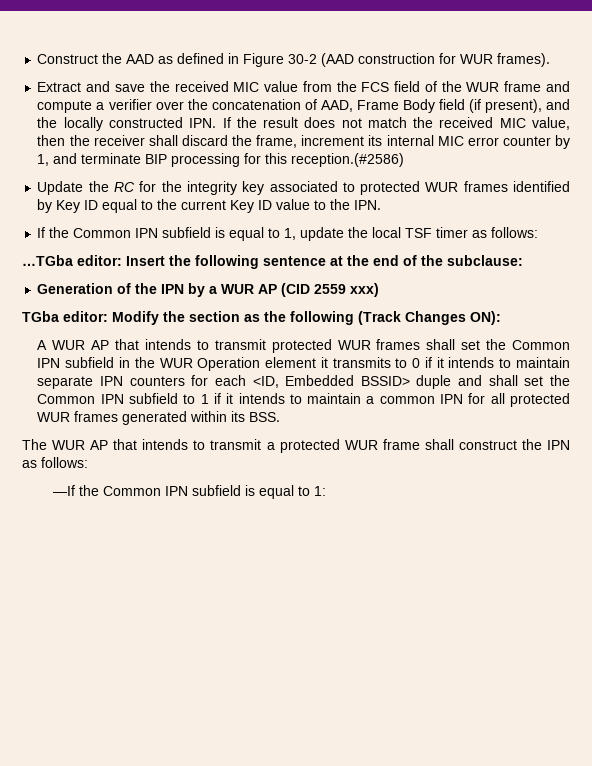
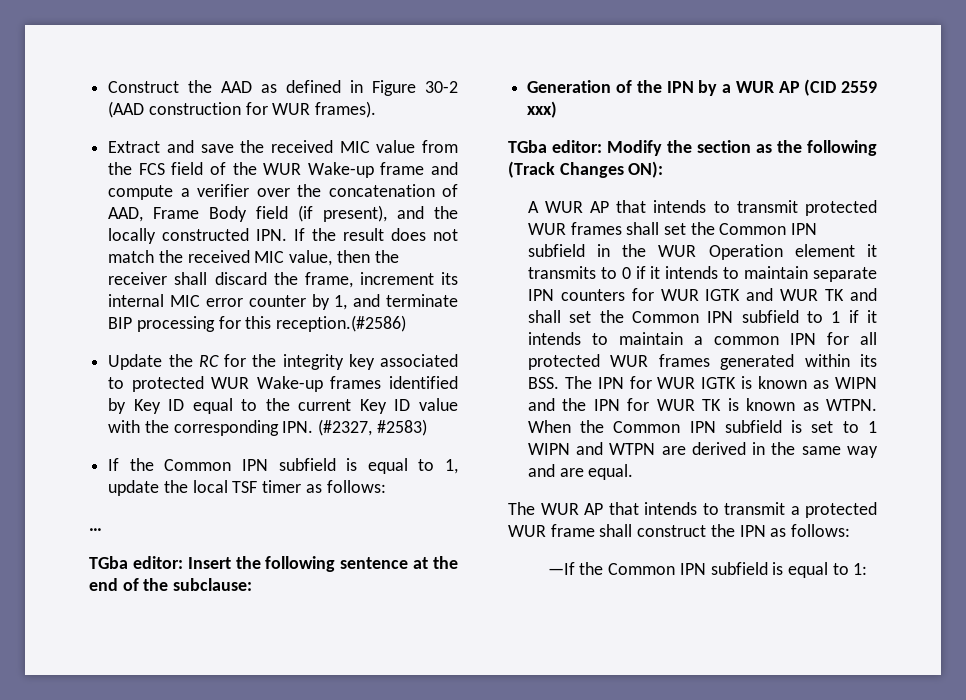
(500, 87) none -> [307,162,374,178] Wake-up
(459, 187) none -> [256,376,323,392] Wake-up
[314,199,382,210] to the IPN. -> [108,419,427,436] with the corresponding IPN. (#2327, #2583)
[22,255,73,266] …TGba -> [89,528,102,531] [89,556,128,569] … // TGba
[214,375,452,389] each <ID, Embedded BSSID> duple -> [660,288,845,301] WUR IGTK and WUR TK
(281, 417) none -> [564,376,877,389] [527,398,877,411] [527,420,877,433] [527,442,878,458] [527,464,634,480] The IPN for WUR IGTK is known as WIPN and the IPN for WUR TK is known as WTPN. When the Common IPN subfield is set to 1 WIPN and WTPN are derived in the same way and are equal.

